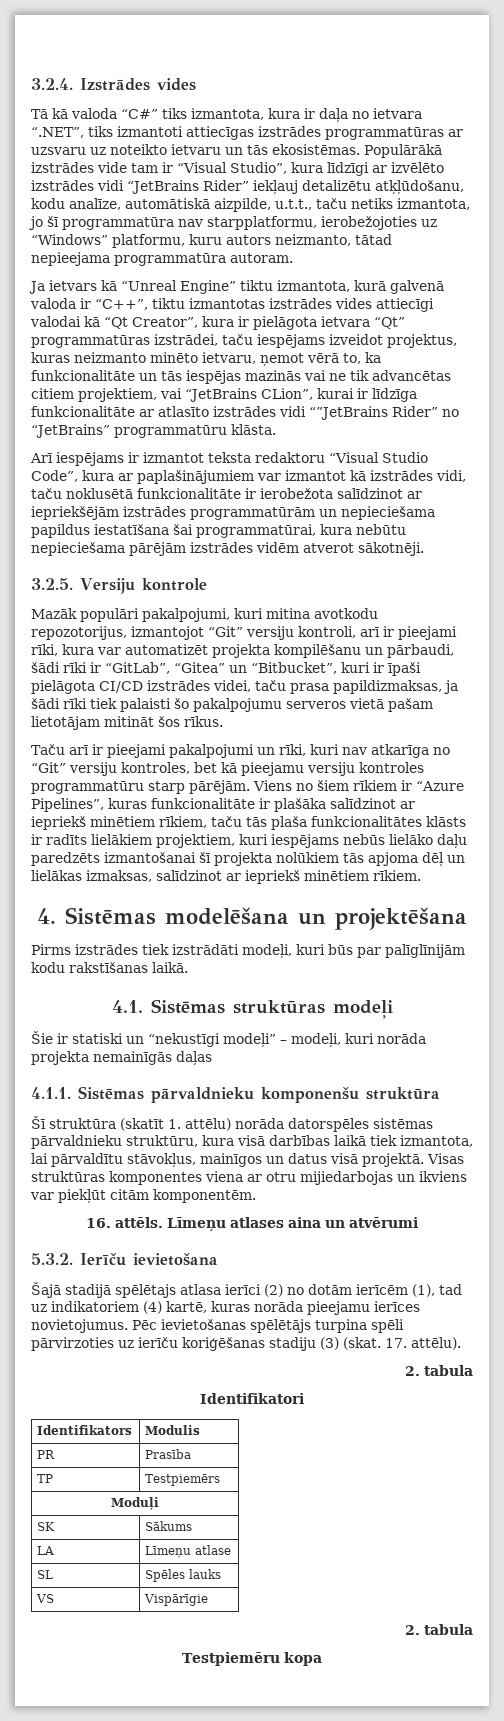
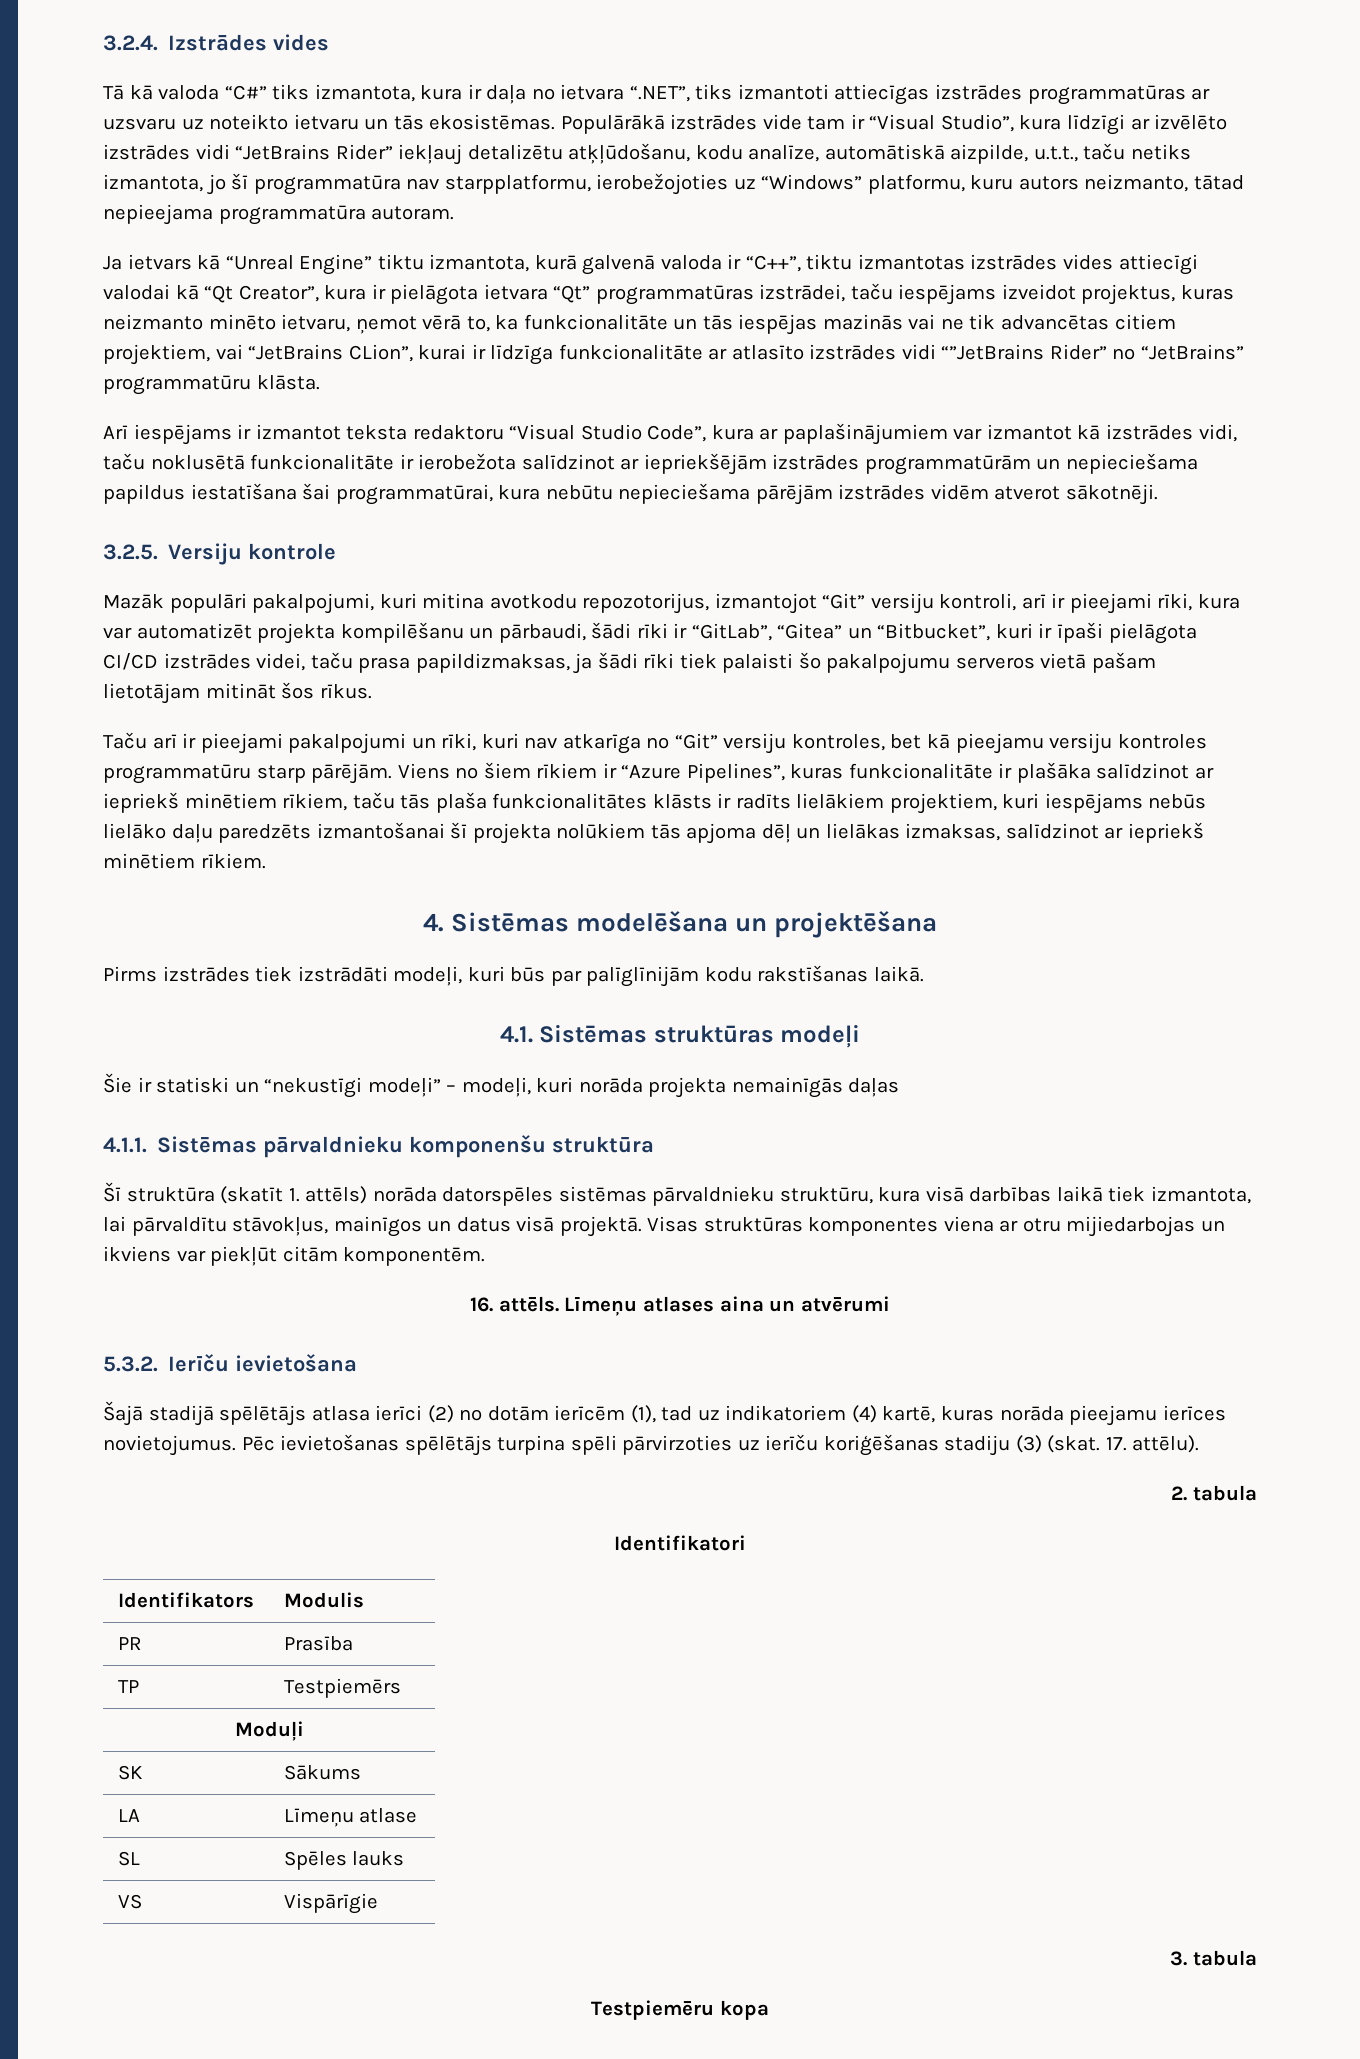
[185,1118,231,1131] attēlu) -> [305,1186,368,1204] attēls)
[115,1284,176,1298] spēlētajs -> [219,1405,307,1426] spēlētājs
[405,1625,420,1635] 2. -> [1170,1951,1188,1966] 3.

